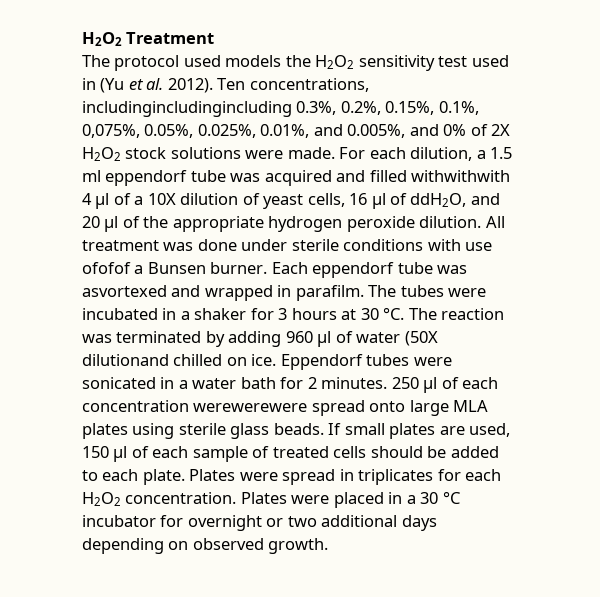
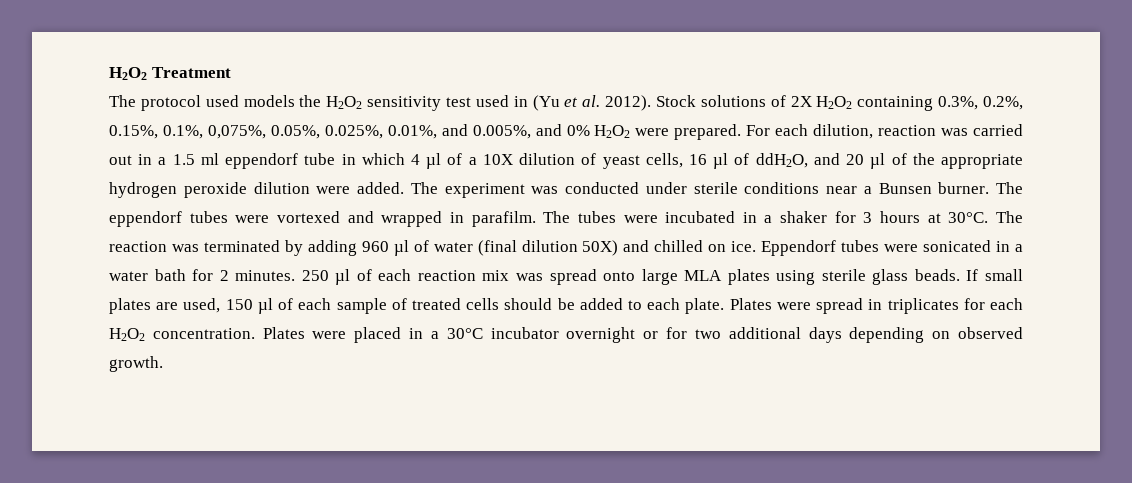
[217,78,369,92] [82,101,292,117] Ten concentrations, includingincludingincluding -> [655,95,934,111] Stock solutions of 2X H2O2 containing
[470,124,511,136] [82,147,473,161] of 2X H2O2 stock solutions were made. For each dilution, -> [594,124,1024,140] [109,154,153,165] H2O2 were prepared. For each dilution, reaction was carried out in
[230,170,511,186] was acquired and filled withwithwith -> [341,153,405,165] in which
[419,216,505,228] [82,239,493,251] [82,262,468,278] [82,285,167,297] dilution. All treatment was done under sterile conditions with use ofofof a Bunsen burner. Each eppendorf tube was asvortexed -> [253,182,1023,198] [109,211,340,227] dilution were added. The experiment was conducted under sterile conditions near a Bunsen burner. The eppendorf tubes were vortexed
[360,307,405,320] 30 °C. -> [948,212,989,223] 30°C.
[404,331,438,346] [82,354,169,366] (50X dilutionand -> [477,240,650,256] (final dilution 50X) and
[82,400,308,412] concentration werewerewere -> [417,270,543,281] reaction mix was
[420,491,460,504] [82,515,184,527] 30 °C incubator for -> [446,327,559,339] 30°C incubator
(284, 522) none -> [666,327,688,339] for

